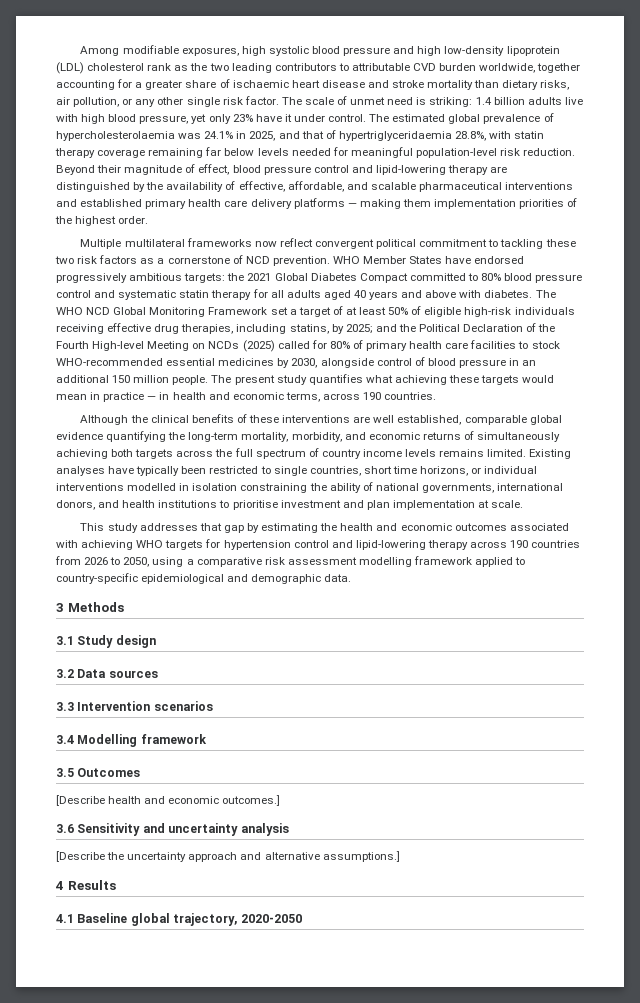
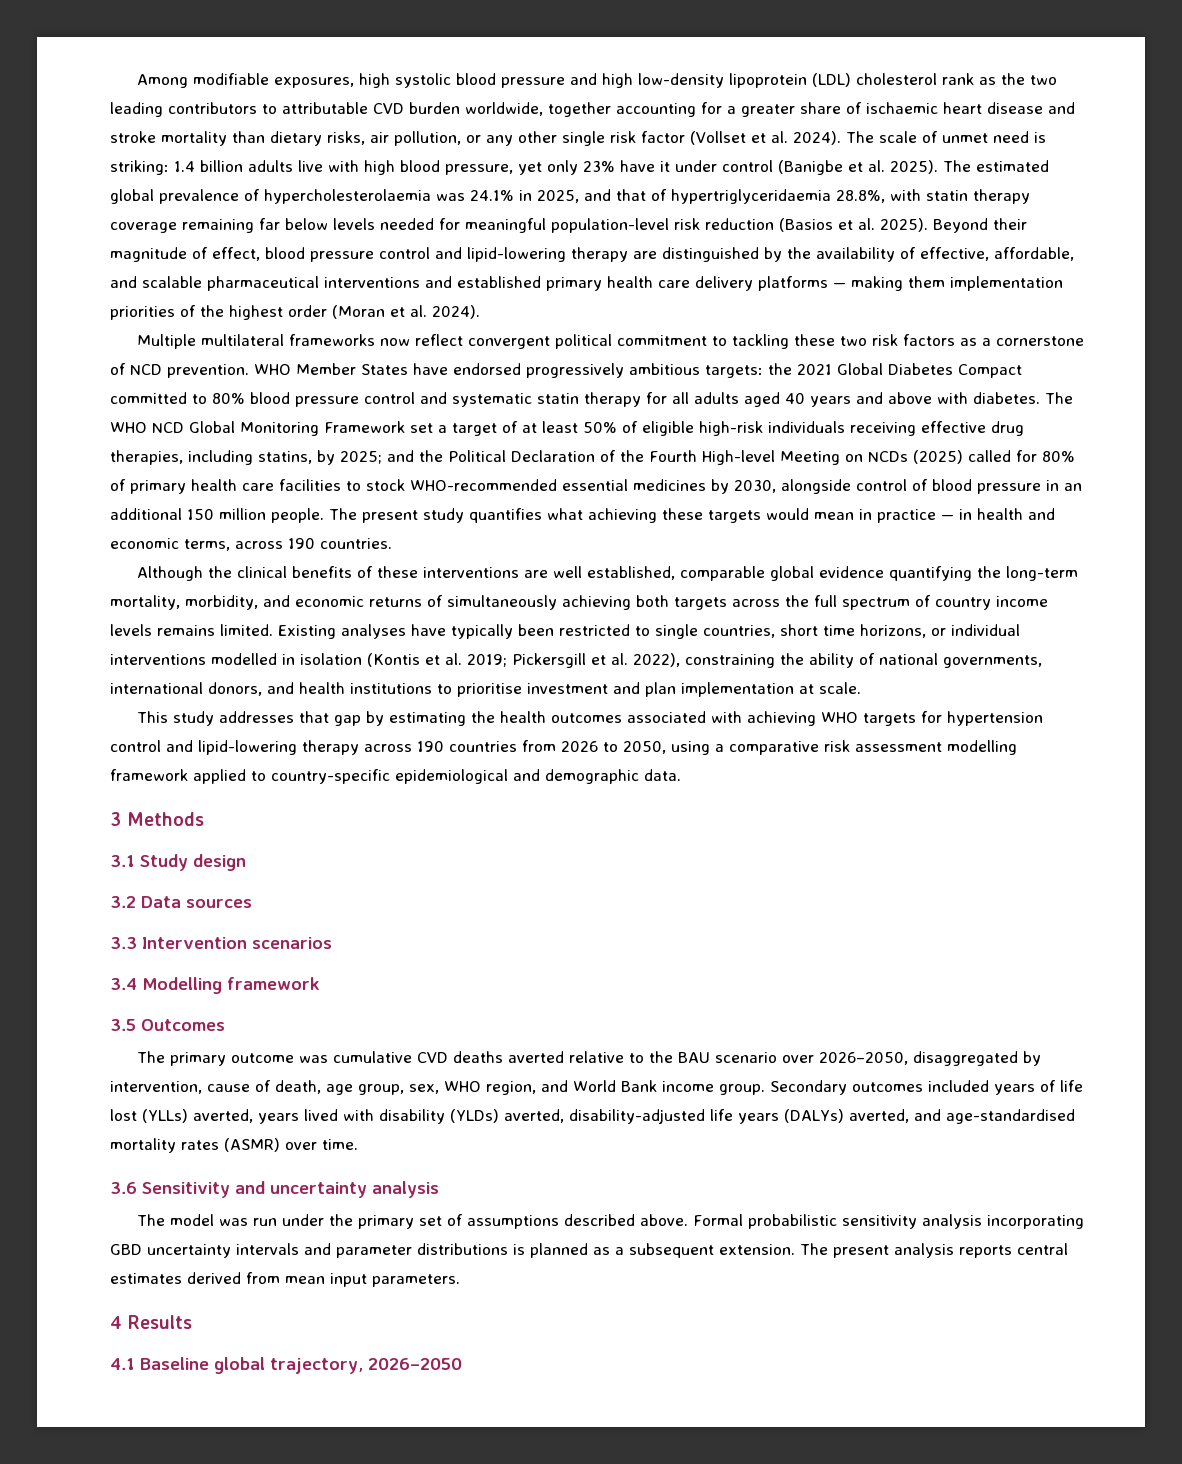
[244,96,279,105] factor. -> [641,131,841,145] factor (Vollset et al. 2024).
[328,114,367,122] control. -> [722,160,938,175] control (Banigbe et al. 2025).
[523,148,576,156] reduction. -> [705,218,928,232] reduction (Basios et al. 2025).
[118,216,149,224] order. -> [288,305,480,319] order (Moran et al. 2024).
(238, 487) none -> [367,653,680,668] (Kontis et al. 2019; Pickersgill et al. 2022),
[376,523,452,531] and economic -> (547, 717) none
[56,795,281,806] [Describe health and economic outcomes.] -> [137,1051,1042,1066] [110,1080,1083,1095] [110,1109,1075,1124] [110,1138,358,1153] The primary outcome was cumulative CVD deaths averted relative to the BAU scenario over 2026–2050, disaggregated by intervention, cause of death, age group, sex, WHO region, and World Bank income group. Secondary outcomes included years of life lost (YLLs) averted, years lived with disability (YLDs) averted, disability-adjusted life years (DALYs) averted, and age-standardised mortality rates (ASMR) over time.
[56,851,400,862] [Describe the uncertainty approach and alternative assumptions.] -> [137,1214,1085,1229] [110,1243,1068,1258] [110,1272,460,1287] The model was run under the primary set of assumptions described above. Formal probabilistic sensitivity analysis incorporating GBD uncertainty intervals and parameter distributions is planned as a subsequent extension. The present analysis reports central estimates derived from mean input parameters.
[240,914,302,923] 2020-2050 -> [368,1358,462,1370] 2026–2050

